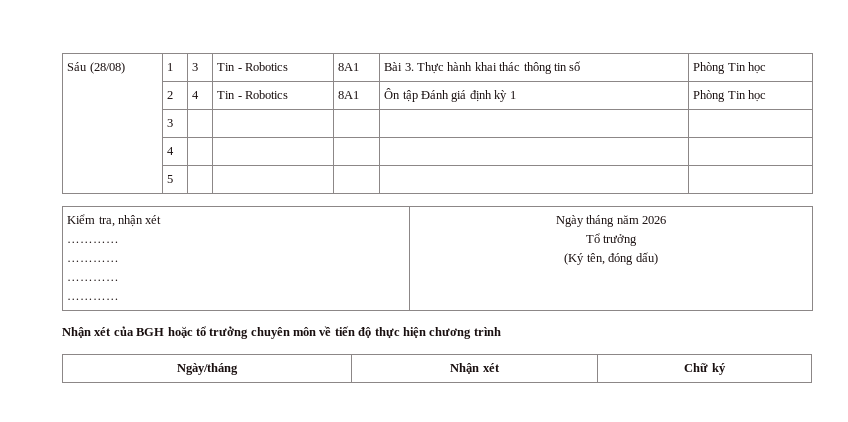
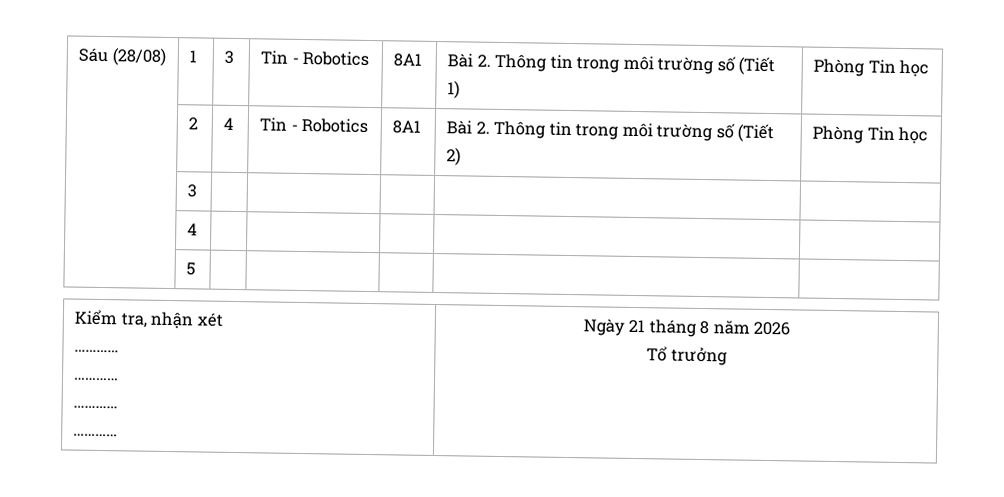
[404,61,582,74] 3. Thực hành khai thác thông tin số -> [476,53,775,76] [447,80,461,99] 2. Thông tin trong môi trường số (Tiết 1)
[384,88,516,102] Ôn tập Đánh giá định kỳ 1 -> [446,120,774,143] [446,147,462,166] Bài 2. Thông tin trong môi trường số (Tiết 2)
[586,215,615,227] tháng -> [628,319,710,337] 21 tháng 8
[564,252,658,265] [62,326,501,339] [177,363,238,375] [450,363,500,374] [684,363,726,375] // (Ký tên, đóng dấu) // Nhận xét của BGH hoặc tổ trưởng chuyên môn về tiến độ thực hiện chương trình // Ngày/tháng | Nhận xét | Chữ ký -> (728, 356) none

